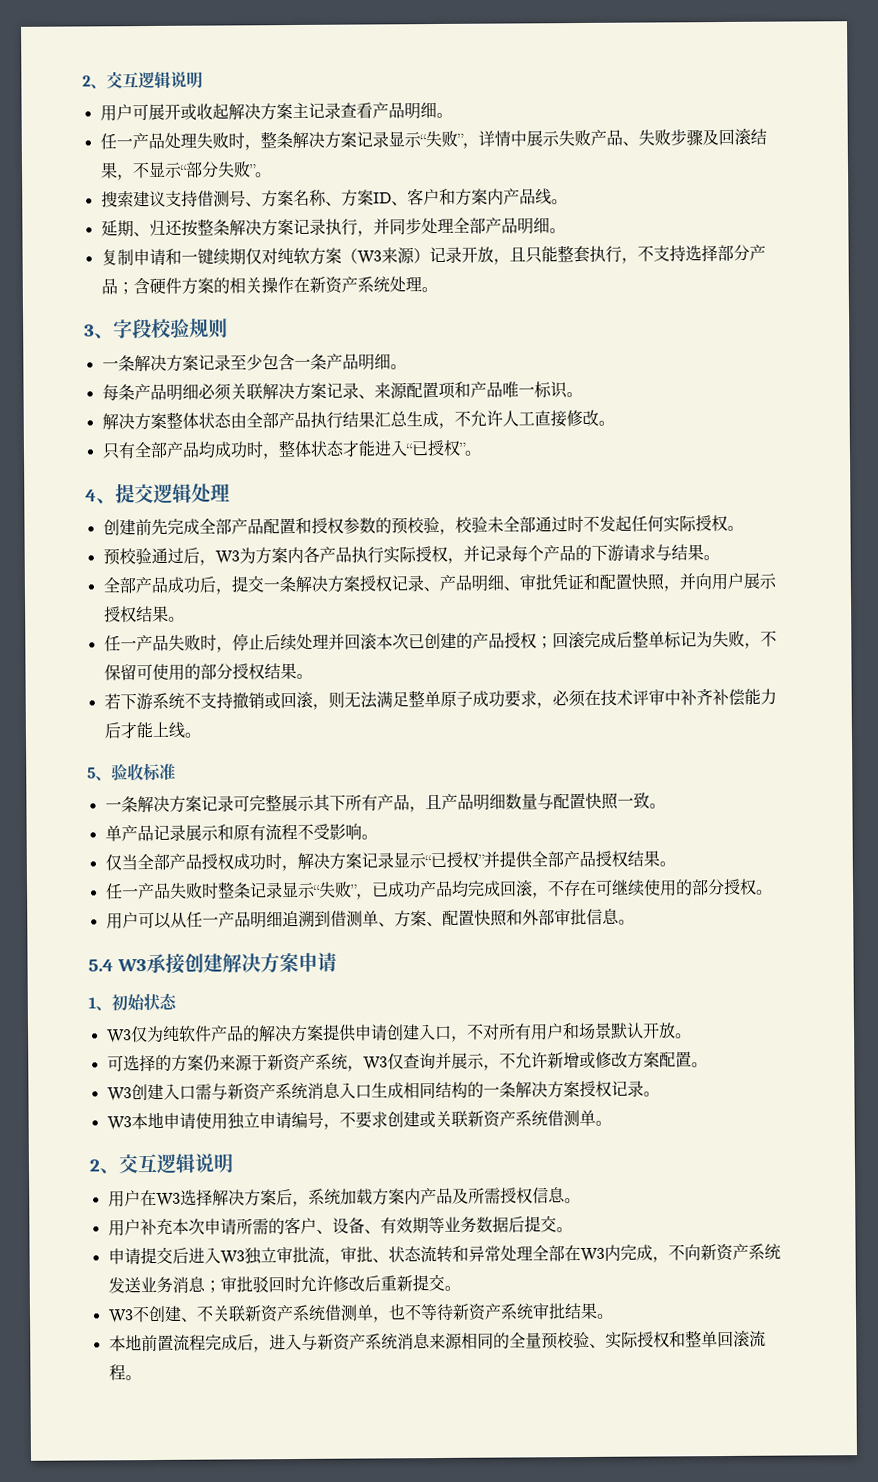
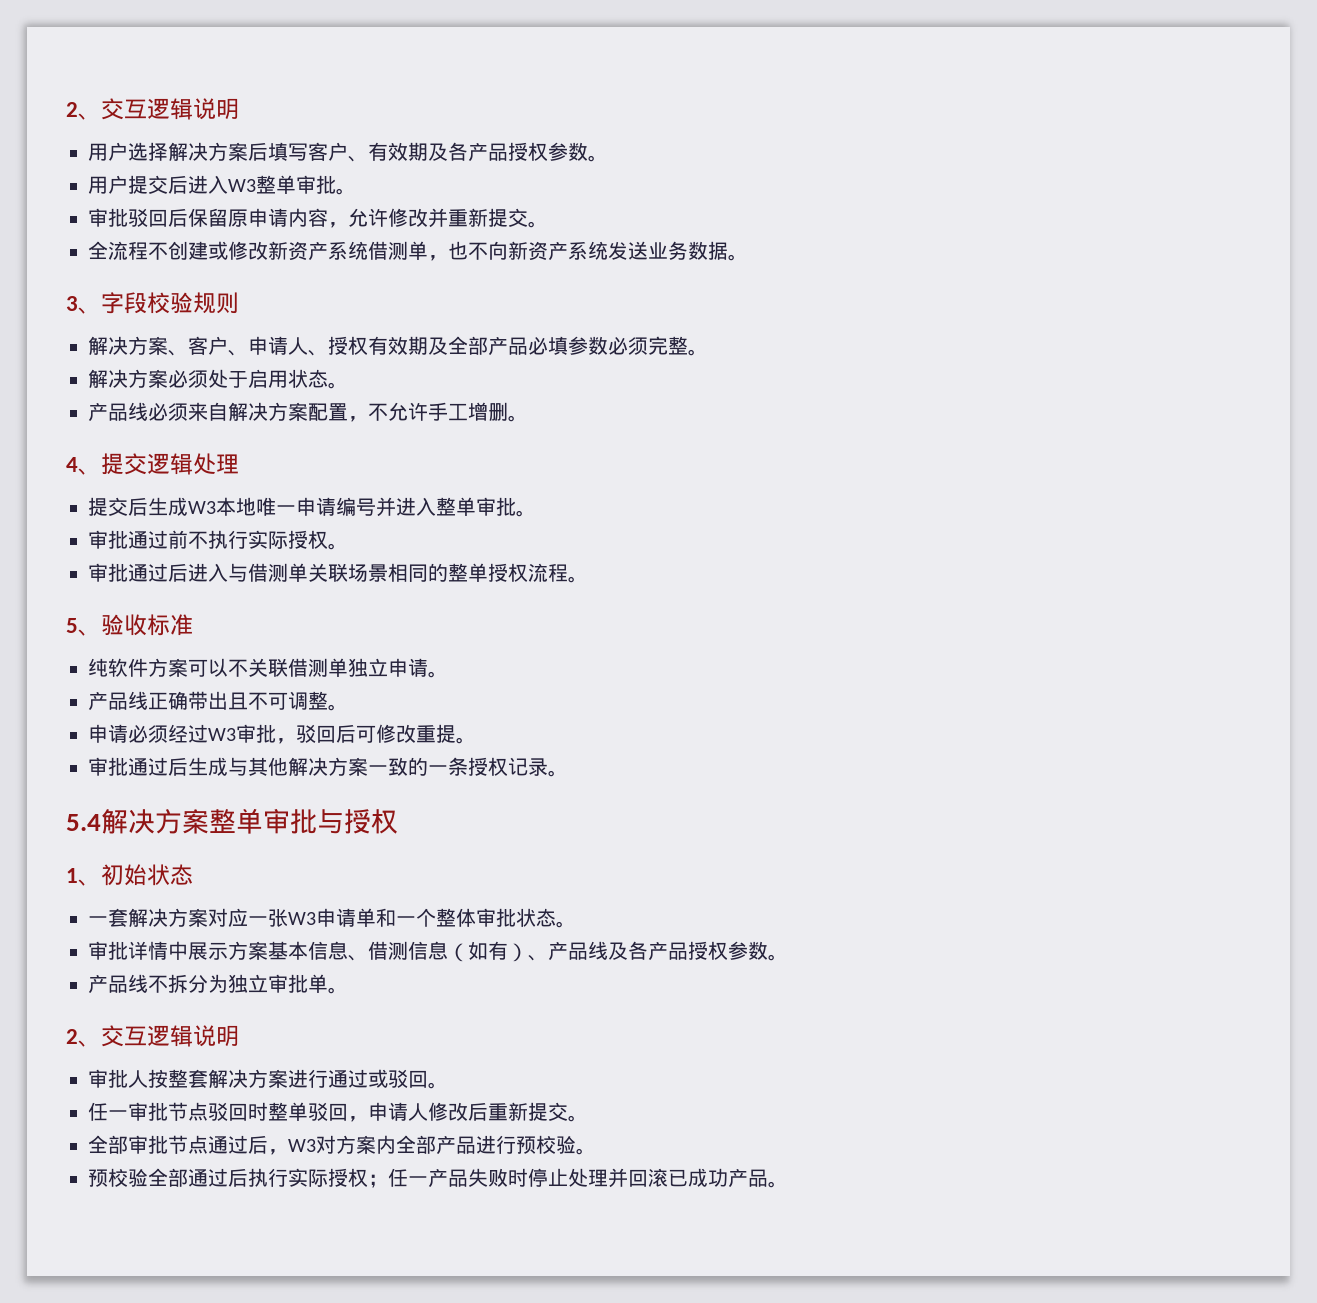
[82,71,203,89] [99,102,453,122] [99,127,767,151] [99,161,272,181] [100,188,568,208] [100,217,566,237] [100,244,766,266] [100,276,422,295] 2、交互逻辑说明 // 用户可展开或收起解决方案主记录查看产品明细。 // 任一产品处理失败时，整条解决方案记录显示“失败”，详情中展示失败产品、失败步骤及回滚结果，不显示“部分失败”。 // 搜索建议支持借测号、方案名称、方案ID、客户和方案内产品线。 // 延期、归还按整条解决方案记录执行，并同步处理全部产品明细。 // 复制申请和一键续期仅对纯软方案（W3来源）记录开放，且只能整套执行，不支持选择部分产品；含硬件方案的相关操作在新资产系统处理 -> [66,98,239,120] [88,142,608,162] [88,175,356,195] [88,208,548,228] [88,241,728,261] 2、交互逻辑说明 // 用户选择解决方案后填写客户、有效期及各产品授权参数。 // 用户提交后进入W3整单审批。 // 审批驳回后保留原申请内容，允许修改并重新提交。 // 全流程不创建或修改新资产系统借测单，也不向新资产系统发送业务数据
[101,353,407,372] [101,381,583,402] [101,409,615,431] [101,439,466,460] 一条解决方案记录至少包含一条产品明细。 // 每条产品明细必须关联解决方案记录、来源配置项和产品唯一标识。 // 解决方案整体状态由全部产品执行结果汇总生成，不允许人工直接修改。 // 只有全部产品均成功时，整体状态才能进入“已授权” -> [88,336,708,356] [88,369,348,389] [88,402,508,422] 解决方案、客户、申请人、授权有效期及全部产品必填参数必须完整。 // 解决方案必须处于启用状态。 // 产品线必须来自解决方案配置，不允许手工增删
[102,514,744,536] [102,544,720,566] [102,572,777,595] [103,605,185,623] [103,630,777,653] [103,662,313,681] [103,688,777,711] [103,721,201,739] [87,762,176,781] [104,792,666,813] [104,823,378,842] [104,850,676,872] [104,878,773,900] [105,908,635,930] [88,952,338,974] [88,992,178,1012] [106,1022,692,1044] [106,1051,708,1072] [106,1080,660,1102] [106,1110,580,1131] 创建前先完成全部产品配置和授权参数的预校验，校验未全部通过时不发起任何实际授权。 // 预校验通过后，W3为方案内各产品执行实际授权，并记录每个产品的下游请求与结果。 // 全部产品成功后，提交一条解决方案授权记录、产品明细、审批凭证和配置快照，并向用户展示授权结果。 // 任一产品失败时，停止后续处理并回滚本次已创建的产品授权；回滚完成后整单标记为失败，不保留可使用的部分授权结果。 // 若下游系统不支持撤销或回滚，则无法满足整单原子成功要求，必须在技术评审中补齐补偿能力后才能上线。 // 5、验收标准 // 一条解决方案记录可完整展示其下所有产品，且产品明细数量与配置快照一致。 // 单产品记录展示和原有流程不受影响。 // 仅当全部产品授权成功时，解决方案记录显示“已授权”并提供全部产品授权结果。 // 任一产品失败时整条记录显示“失败”，已成功产品均完成回滚，不存在可继续使用的部分授权。 // 用户可以从任一产品明细追溯到借测单、方案、配置快照和外部审批信息。 // 5.4 W3承接创建解决方案申请 // 1、初始状态 // W3仅为纯软件产品的解决方案提供申请创建入口，不对所有用户和场景默认开放。 // 可选择的方案仍来源于新资产系统，W3仅查询并展示，不允许新增或修改方案配置。 // W3创建入口需与新资产系统消息入口生成相同结构的一条解决方案授权记录。 // W3本地申请使用独立申请编号，不要求创建或关联新资产系统借测 -> [88,497,536,517] [88,530,348,550] [88,563,588,583] [66,614,193,636] [88,658,448,678] [88,691,348,711] [88,724,476,744] [88,757,568,777] [66,808,398,834] [66,864,193,886] [88,908,576,928] [88,941,788,962] [88,974,308,993] 提交后生成W3本地唯一申请编号并进入整单审批。 // 审批通过前不执行实际授权。 // 审批通过后进入与借测单关联场景相同的整单授权流程。 // 5、验收标准 // 纯软件方案可以不关联借测单独立申请。 // 产品线正确带出且不可调整。 // 申请必须经过W3审批，驳回后可修改重提。 // 审批通过后生成与其他解决方案一致的一条授权记录。 // 5.4解决方案整单审批与授权 // 1、初始状态 // 一套解决方案对应一张W3申请单和一个整体审批状态。 // 审批详情中展示方案基本信息、借测信息（如有）、产品线及各产品授权参数。 // 产品线不拆分为独立审批
[107,1187,581,1208] [107,1215,573,1237] [107,1243,781,1265] [107,1273,461,1294] [107,1302,614,1324] [108,1329,766,1353] [108,1364,126,1381] 用户在W3选择解决方案后，系统加载方案内产品及所需授权信息。 // 用户补充本次申请所需的客户、设备、有效期等业务数据后提交。 // 申请提交后进入W3独立审批流，审批、状态流转和异常处理全部在W3内完成，不向新资产系统发送业务消息；审批驳回时允许修改后重新提交。 // W3不创建、不关联新资产系统借测单，也不等待新资产系统审批结果。 // 本地前置流程完成后，进入与新资产系统消息来源相同的全量预校验、实际授权和整单回滚流程 -> [88,1069,448,1089] [88,1102,588,1122] [88,1135,596,1155] [88,1168,768,1188] 审批人按整套解决方案进行通过或驳回。 // 任一审批节点驳回时整单驳回，申请人修改后重新提交。 // 全部审批节点通过后，W3对方案内全部产品进行预校验。 // 预校验全部通过后执行实际授权；任一产品失败时停止处理并回滚已成功产品

